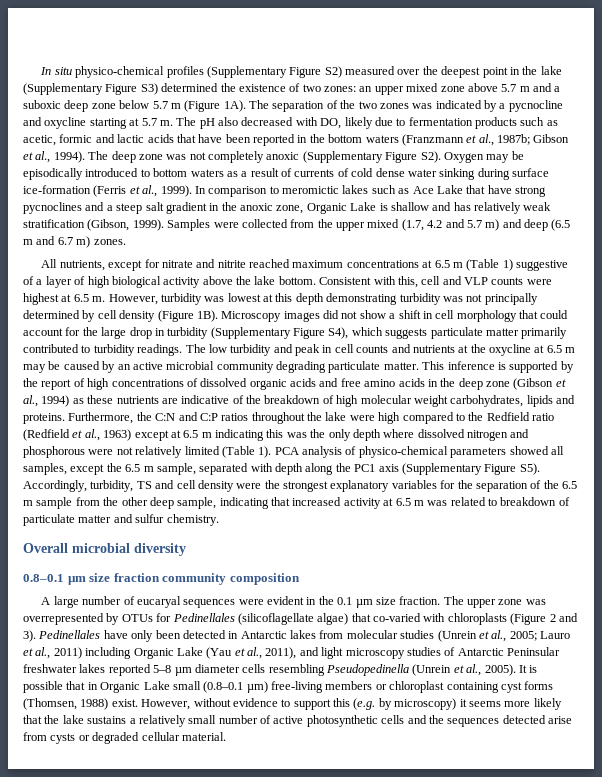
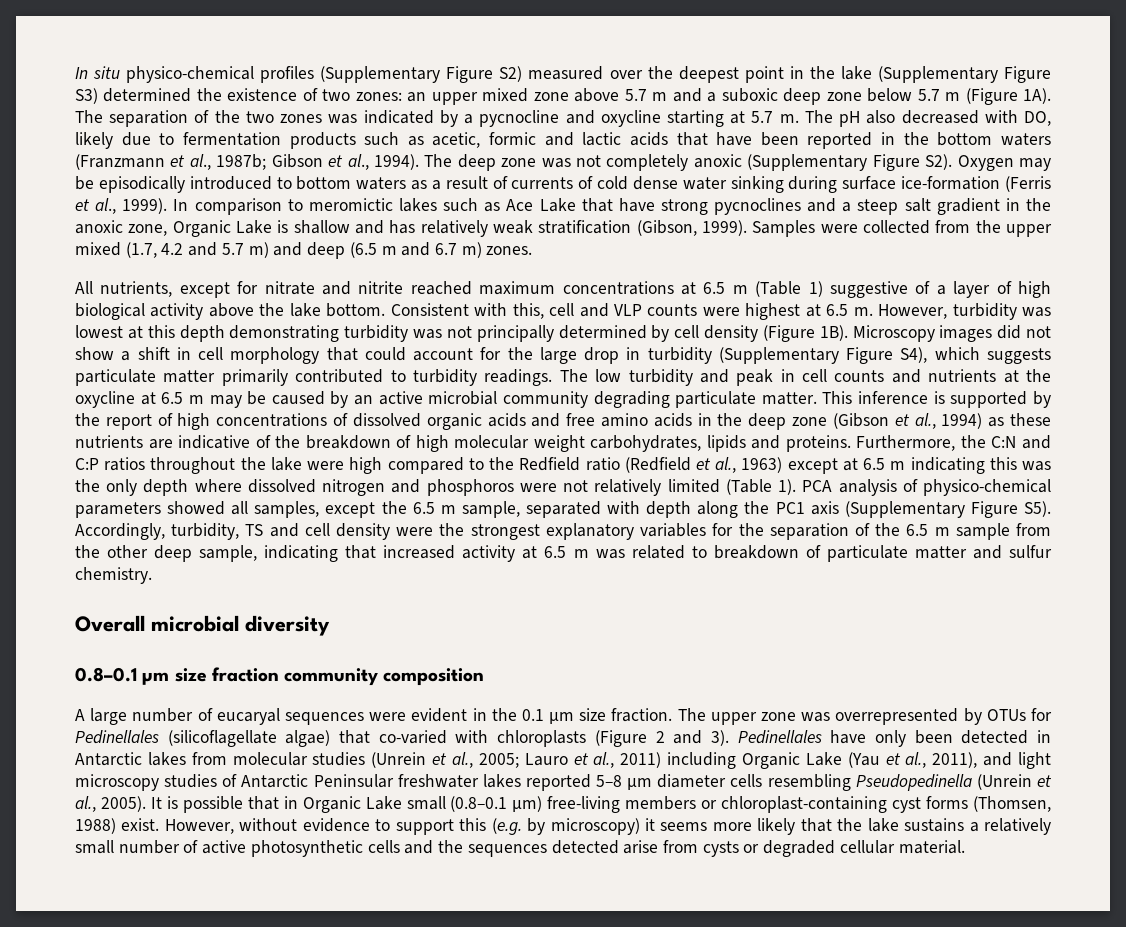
[23,446,85,458] phosphorous -> [426,479,514,496] phosphoros
[389,681,499,693] chloroplast containing -> [721,796,888,813] chloroplast-containing

